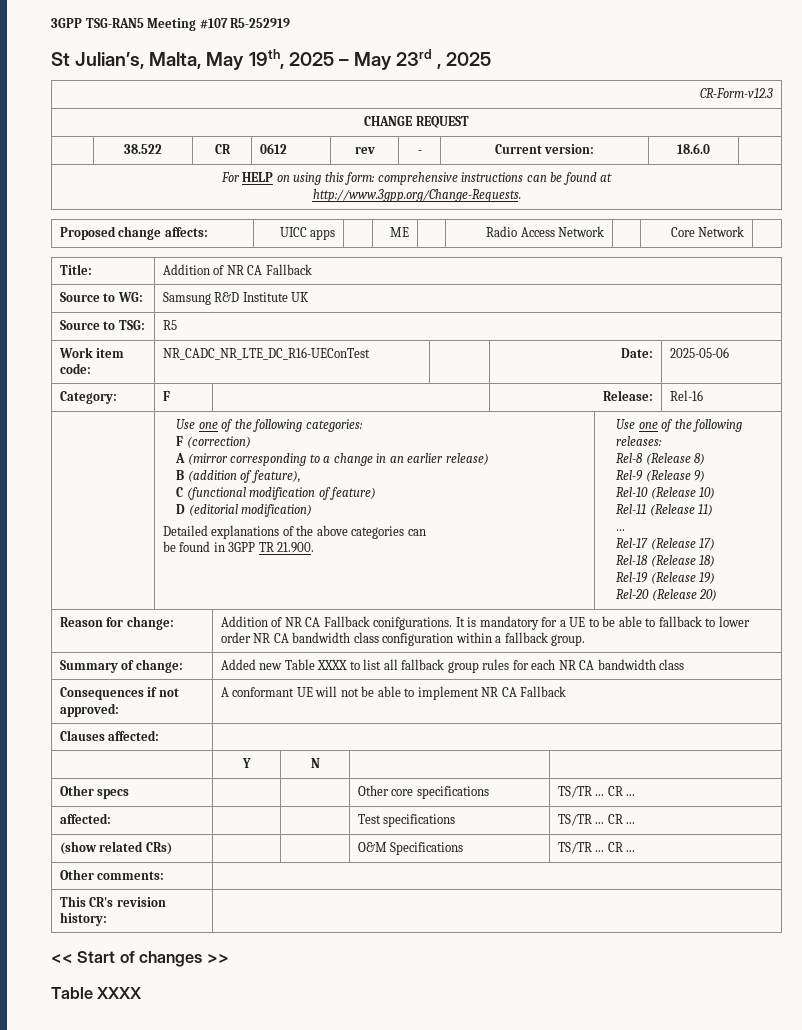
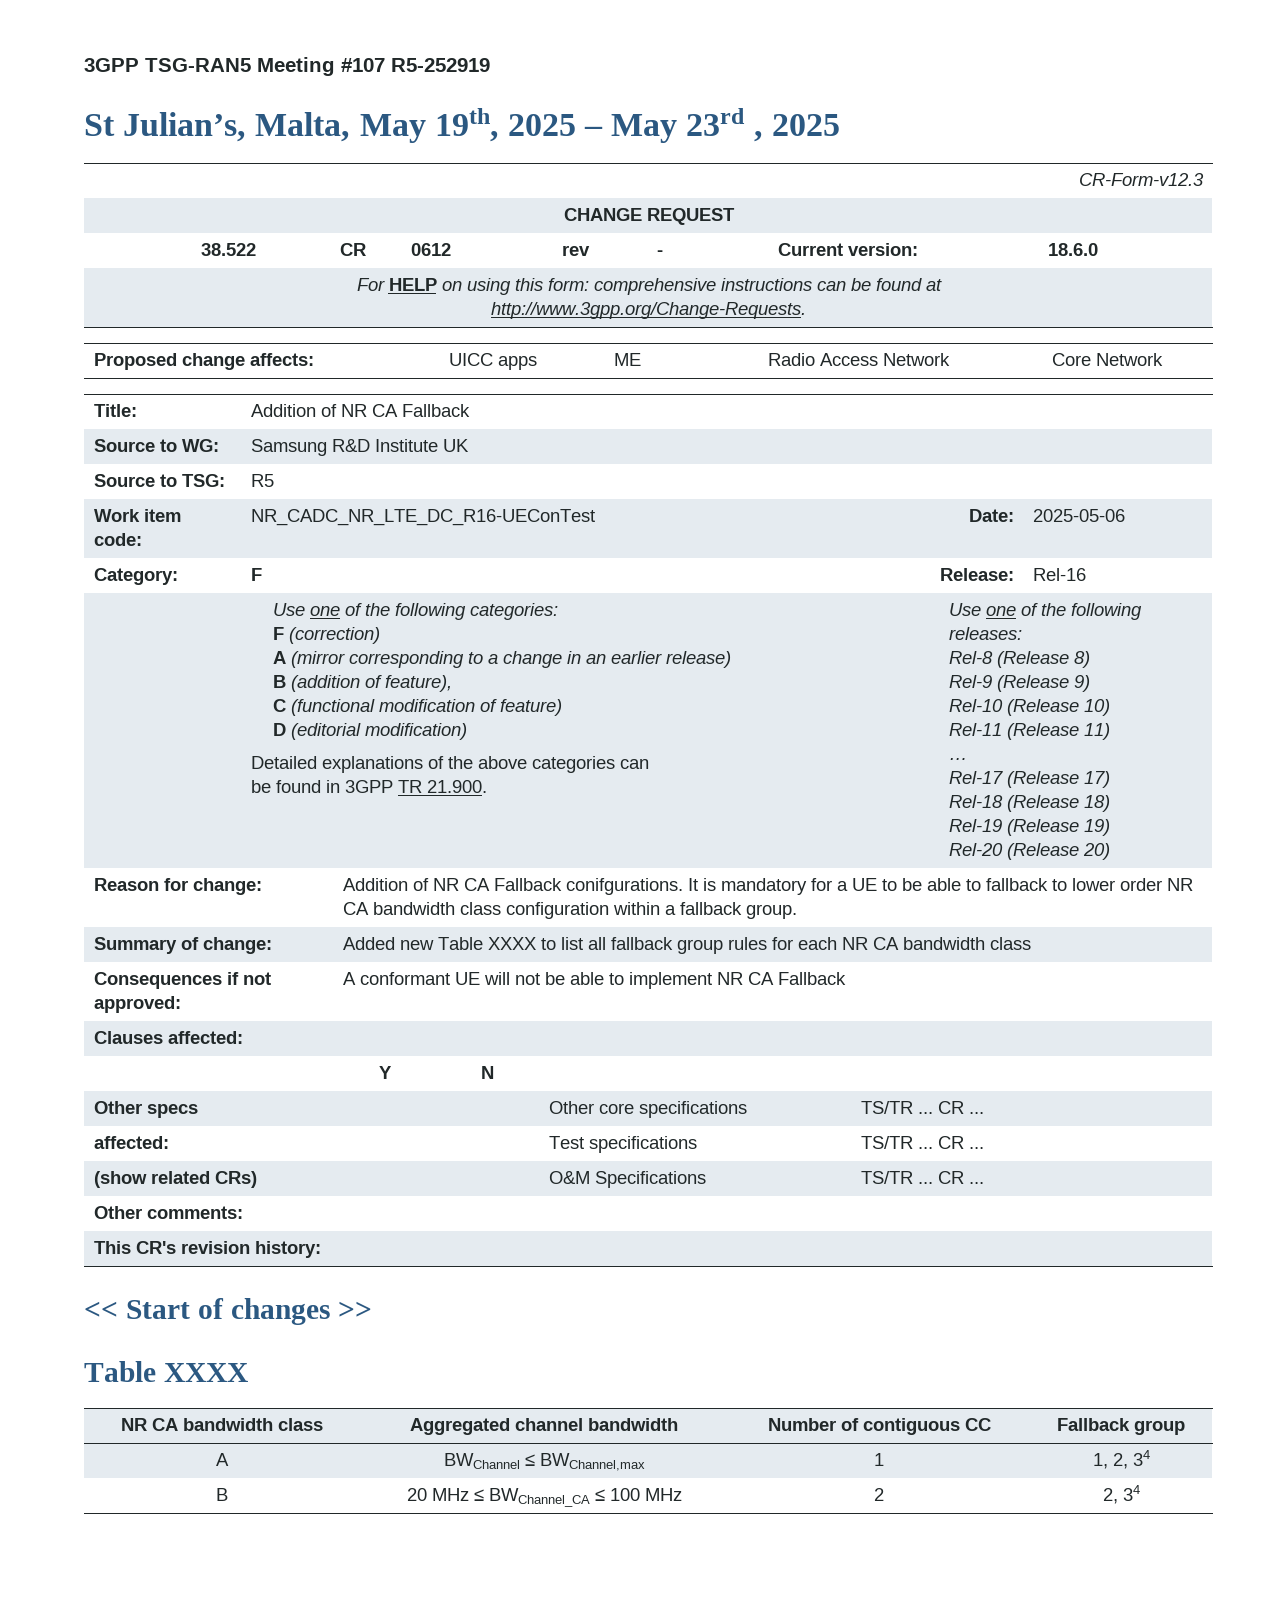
(143, 993) none -> [121,1418,323,1431] [409,1418,678,1435] [767,1418,991,1435] [1057,1418,1185,1435] [216,1453,229,1466] [443,1453,645,1471] [874,1453,884,1466] [1092,1450,1150,1469] [216,1488,228,1501] [406,1488,682,1507] [874,1488,884,1501] [1102,1485,1140,1504] // NR CA bandwidth class | Aggregated channel bandwidth | Number of contiguous CC | Fallback group // A | BWChannel ≤ BWChannel,max | 1 | 1, 2, 34 // B | 20 MHz ≤ BWChannel_CA ≤ 100 MHz | 2 | 2, 34

